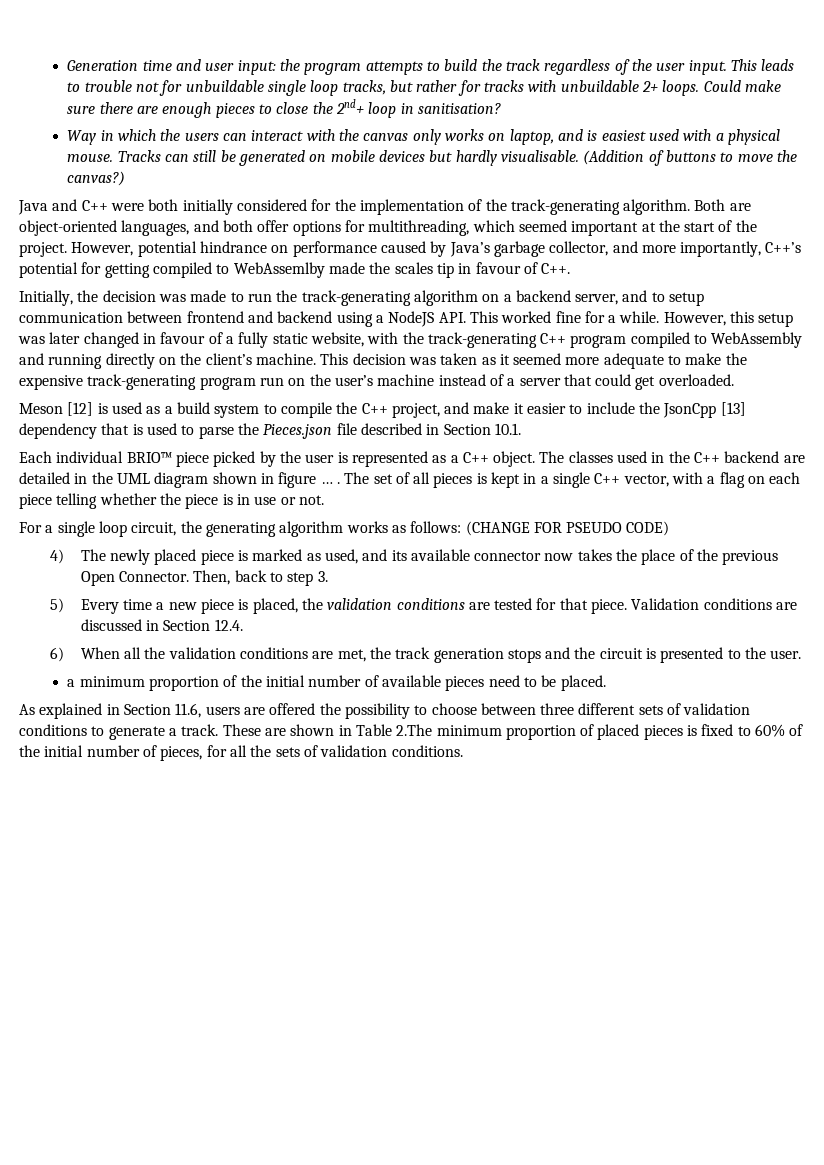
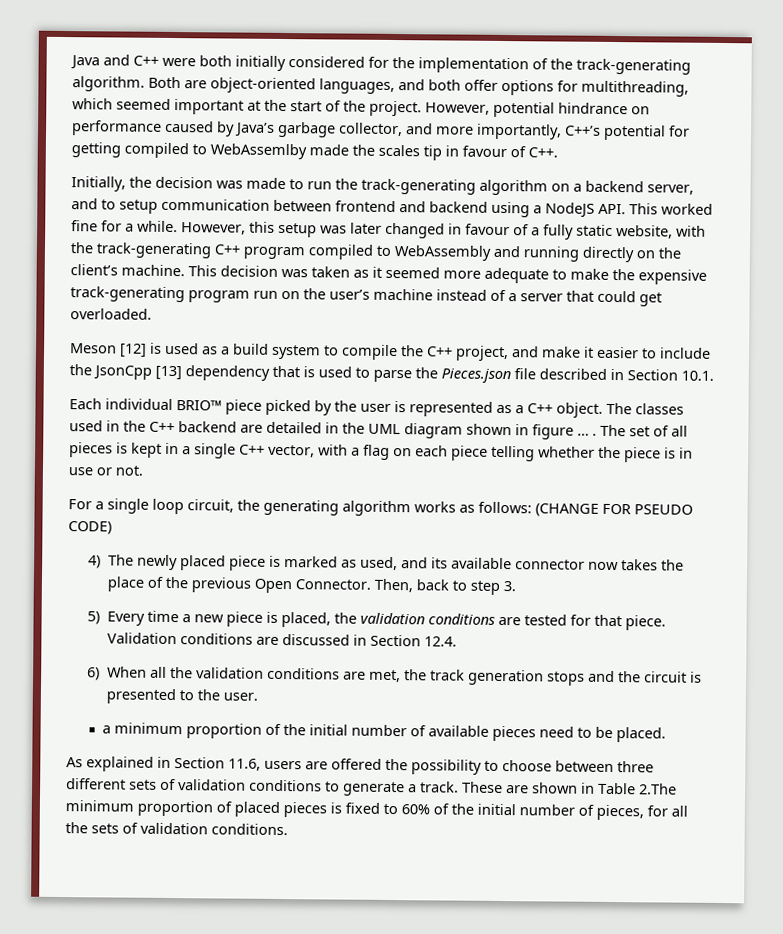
[67,59,795,75] [67,80,781,96] [67,99,501,118] [67,129,780,145] [67,150,797,166] [67,171,126,186] Generation time and user input: the program attempts to build the track regardless of the user input. This leads to trouble not for unbuildable single loop tracks, but rather for tracks with unbuildable 2+ loops. Could make sure there are enough pieces to close the 2nd+ loop in sanitisation? // Way in which the users can interact with the canvas only works on laptop, and is easiest used with a physical mouse. Tracks can still be generated on mobile devices but hardly visualisable. (Addition of buttons to move the canvas?) // -> (70, 62) none

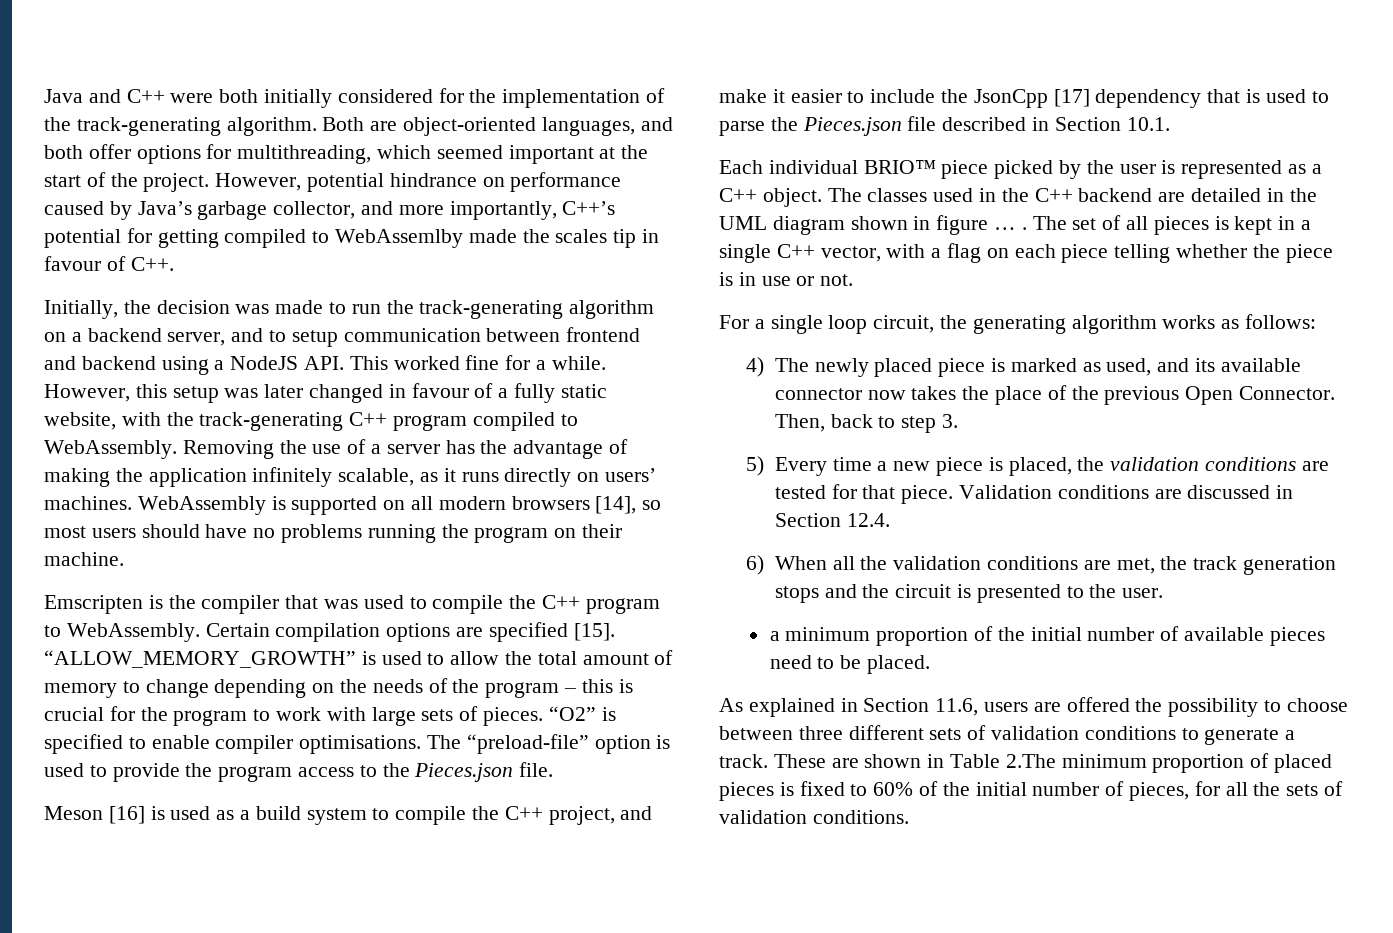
[394,245,682,263] [70,264,707,285] [70,286,662,307] [70,308,152,320] WebAssembly and running directly on the client’s machine. This decision was taken as it seemed more adequate to make the expensive track-generating program run on the user’s machine instead of a server that could get overloaded. -> [44,439,629,459] [44,467,657,487] [44,496,662,515] [44,524,623,543] [44,552,124,566] [44,595,660,614] [44,622,615,642] [44,650,674,668] [44,678,633,698] [44,706,616,726] [44,734,671,754] [44,762,554,782] WebAssembly. Removing the use of a server has the advantage of making the application infinitely scalable, as it runs directly on users’ machines. WebAssembly is supported on all modern browsers [14], so most users should have no problems running the program on their machine. // Emscripten is the compiler that was used to compile the C++ program to WebAssembly. Certain compilation options are specified [15]. “ALLOW_MEMORY_GROWTH” is used to allow the total amount of memory to change depending on the needs of the program – this is crucial for the program to work with large sets of pieces. “O2” is specified to enable compiler optimisations. The “preload-file” option is used to provide the program access to the Pieces.json file.
[119,343,147,358] [12] -> [108,806,145,824] [16]
[155,365,182,381] [13] -> [1053,89,1090,107] [17]
[535,503,693,517] [68,521,112,535] (CHANGE FOR PSEUDO CODE) -> (1317, 321) none

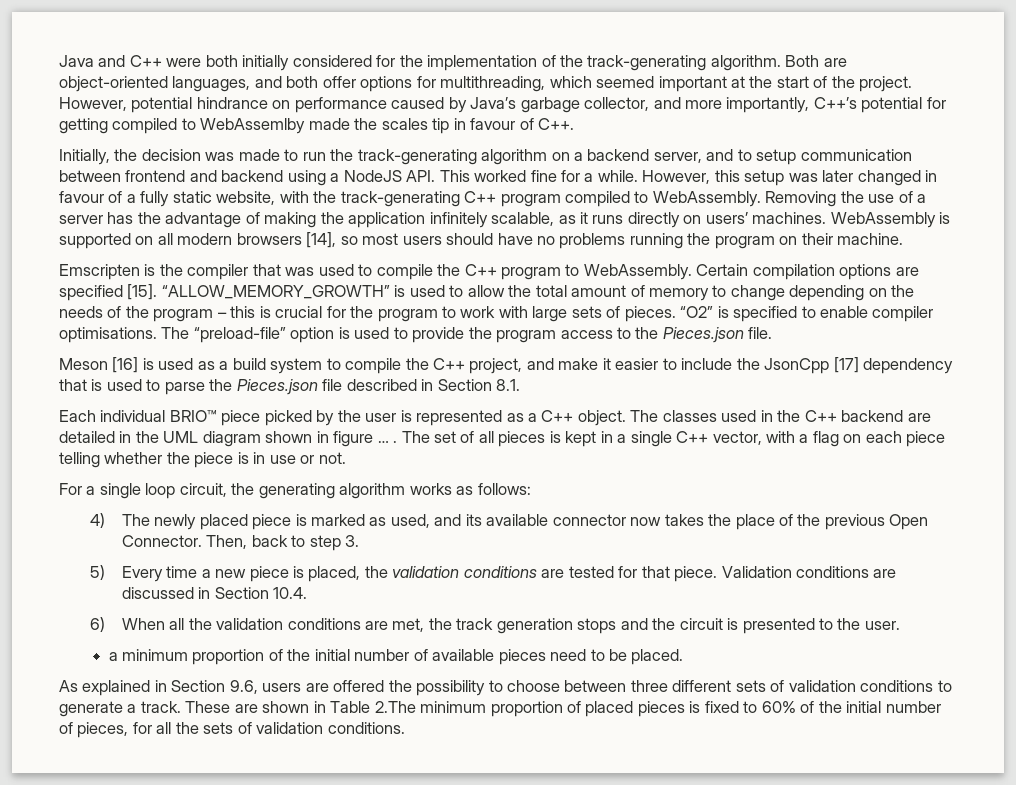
[1126,117,1170,131] 10.1. -> [496,379,521,391] 8.1.
[846,513,890,527] 12.4. -> [273,587,308,599] 10.4.
[935,698,979,716] 11.6, -> [229,680,258,694] 9.6,

